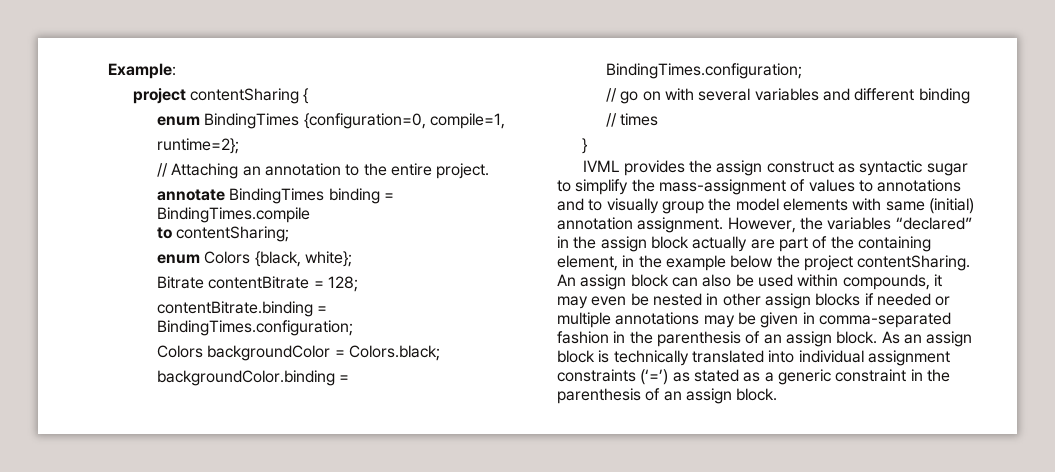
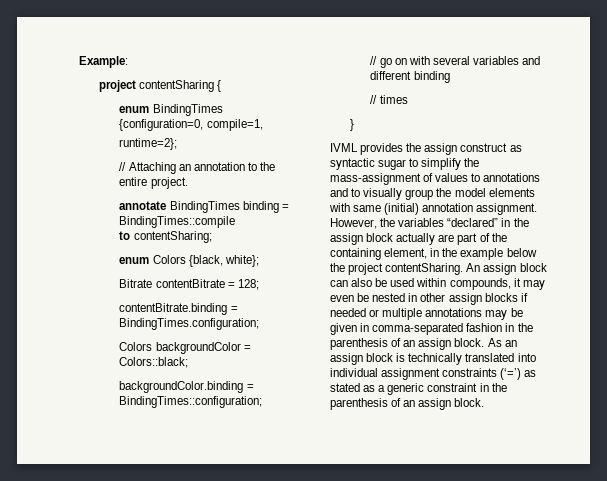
[157,207,311,223] BindingTimes.compile -> [119,216,236,228] BindingTimes::compile
[349,345,441,361] Colors.black; -> [119,357,189,368] Colors::black;
[606,63,803,79] BindingTimes.configuration; -> [119,396,263,408] BindingTimes::configuration;

